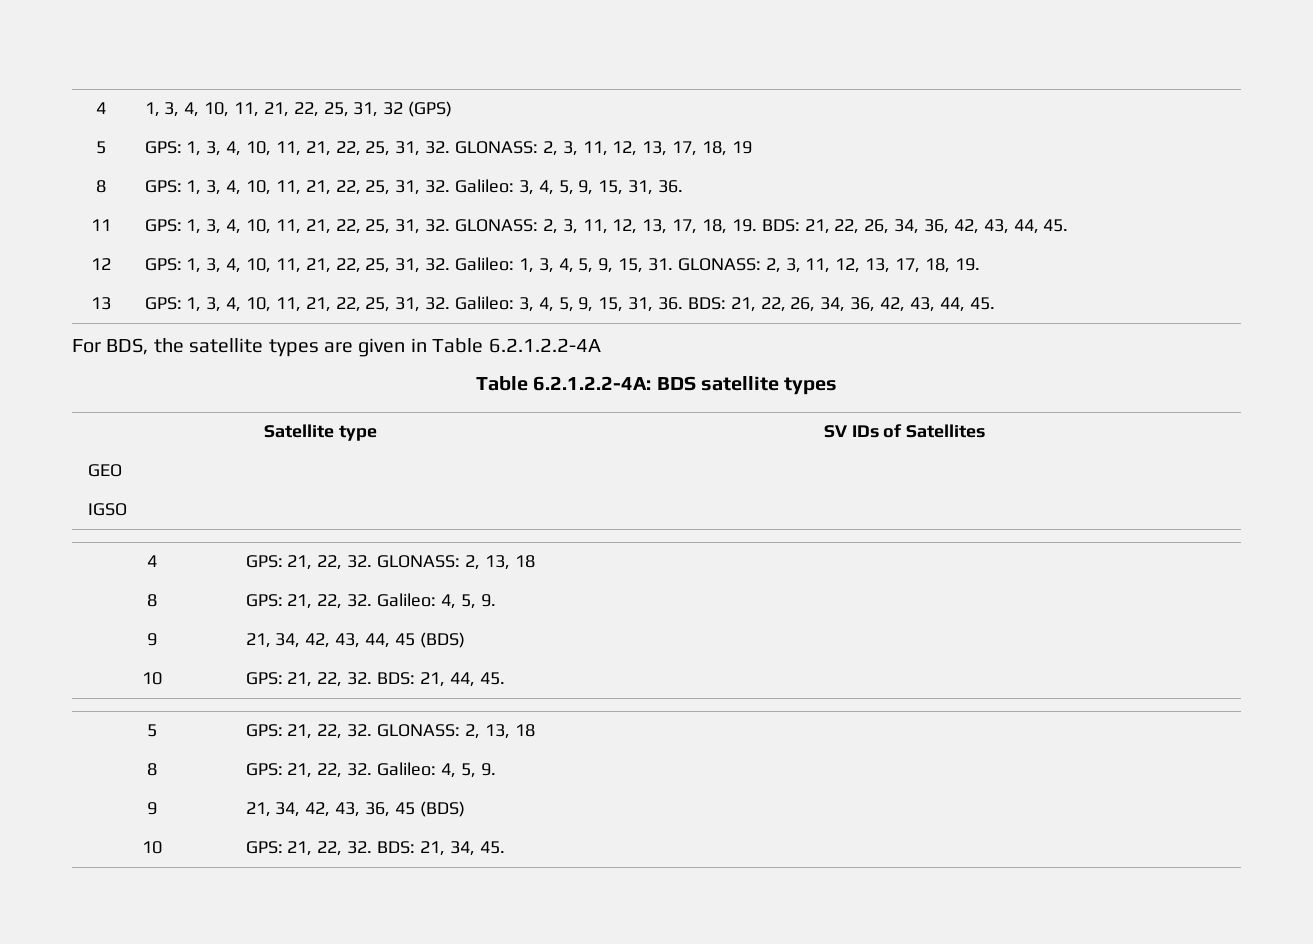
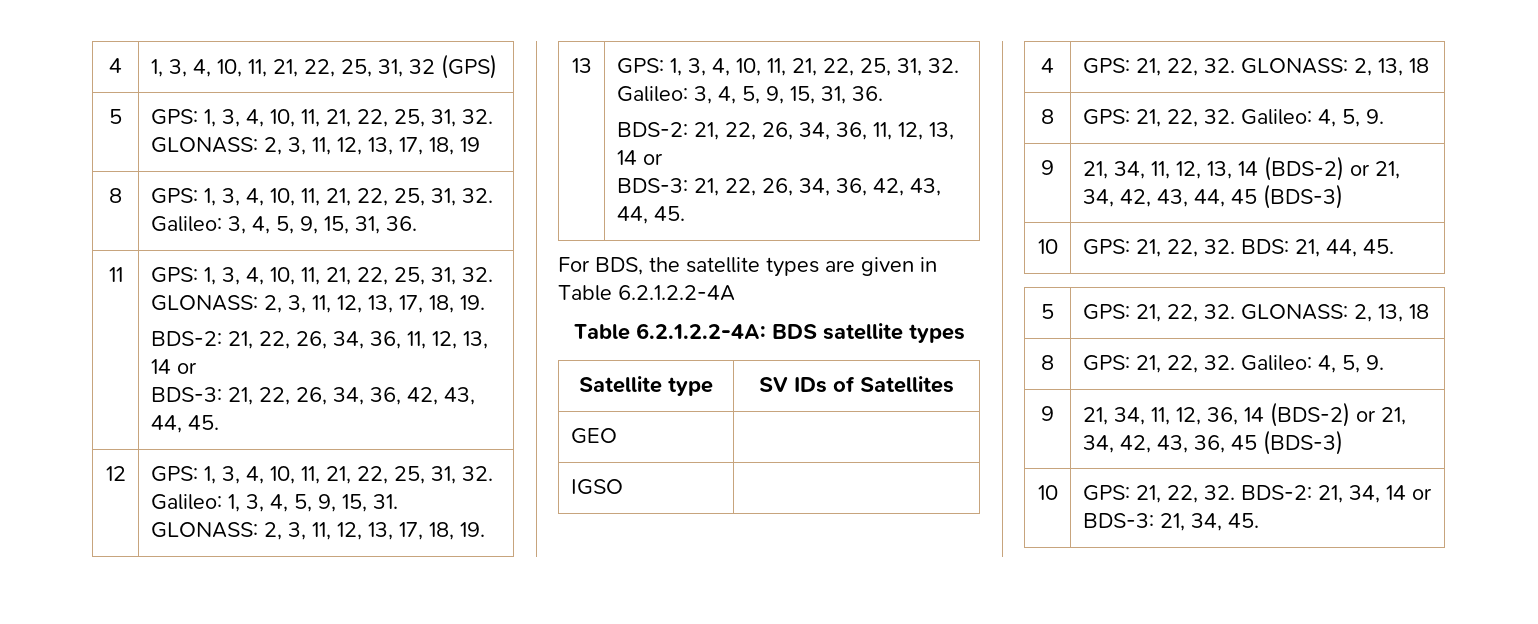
[761,219,800,232] BDS: -> [150,331,488,349] [150,359,197,374] [150,387,222,402] // BDS-2: 21, 22, 26, 34, 36, 11, 12, 13, 14 or // BDS-3:
[687,297,726,310] BDS: -> [616,122,954,140] [616,150,663,165] [616,178,688,193] // BDS-2: 21, 22, 26, 34, 36, 11, 12, 13, 14 or // BDS-3:
(301, 640) none -> [1150,156,1400,181] [1082,189,1114,207] 11, 12, 13, 14 (BDS-2) or 21, 34,
[419,632,465,648] (BDS) -> [1262,184,1343,209] (BDS-3)
(301, 809) none -> [1150,402,1406,427] [1082,435,1114,453] 11, 12, 36, 14 (BDS-2) or 21, 34,
[419,801,465,817] [141,841,162,854] [245,841,415,856] (BDS) // 10 | GPS: 21, 22, 32. BDS: -> [1262,430,1343,455] [1037,485,1058,500] [1082,485,1432,503] [1082,513,1154,528] (BDS-3) // 10 | GPS: 21, 22, 32. BDS-2: 21, 34, 14 or BDS-3:

